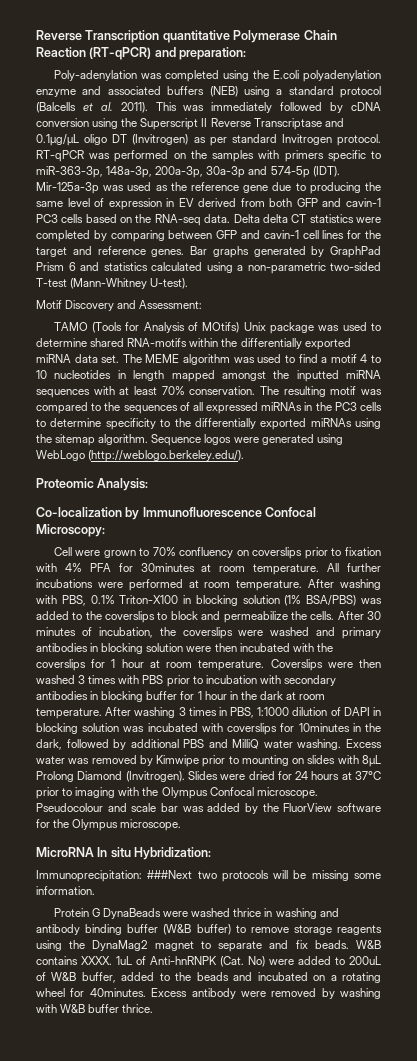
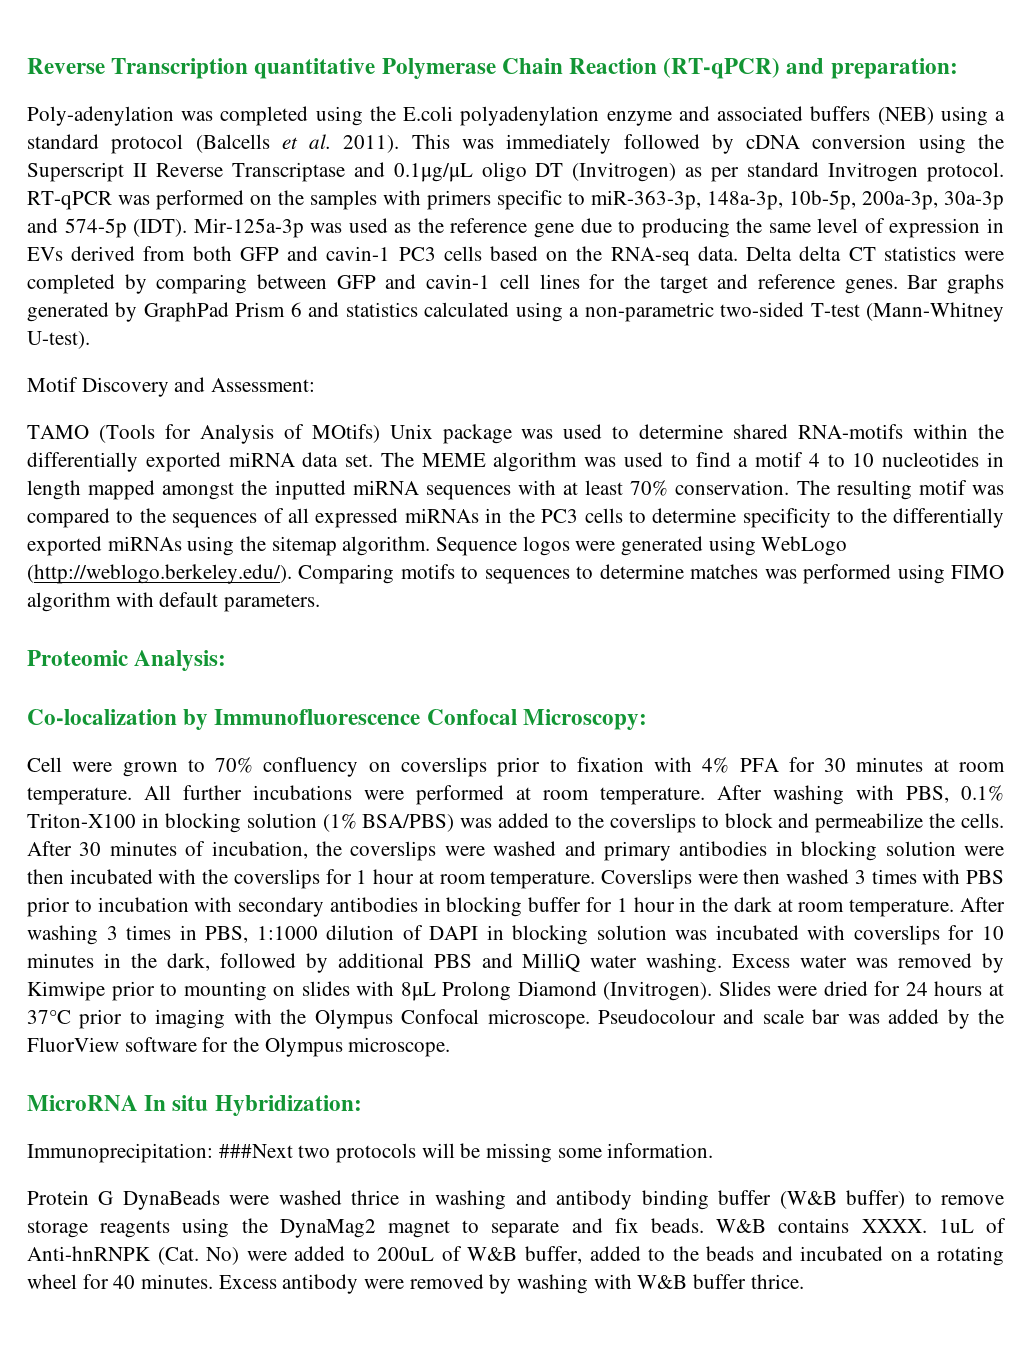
(153, 172) none -> [789,190,856,210] 10b-5p,
[178,198,194,207] EV -> [27,247,63,261] EVs
(245, 456) none -> [298,564,1005,584] [27,592,321,612] Comparing motifs to sequences to determine matches was performed using FIMO algorithm with default parameters.
[140,563,195,572] 30minutes -> [824,757,924,772] 30 minutes
[298,723,350,732] 10minutes -> [981,926,1004,940] [27,953,94,968] 10 minutes
[89,988,146,997] 40minutes. -> [113,1274,214,1289] 40 minutes.

